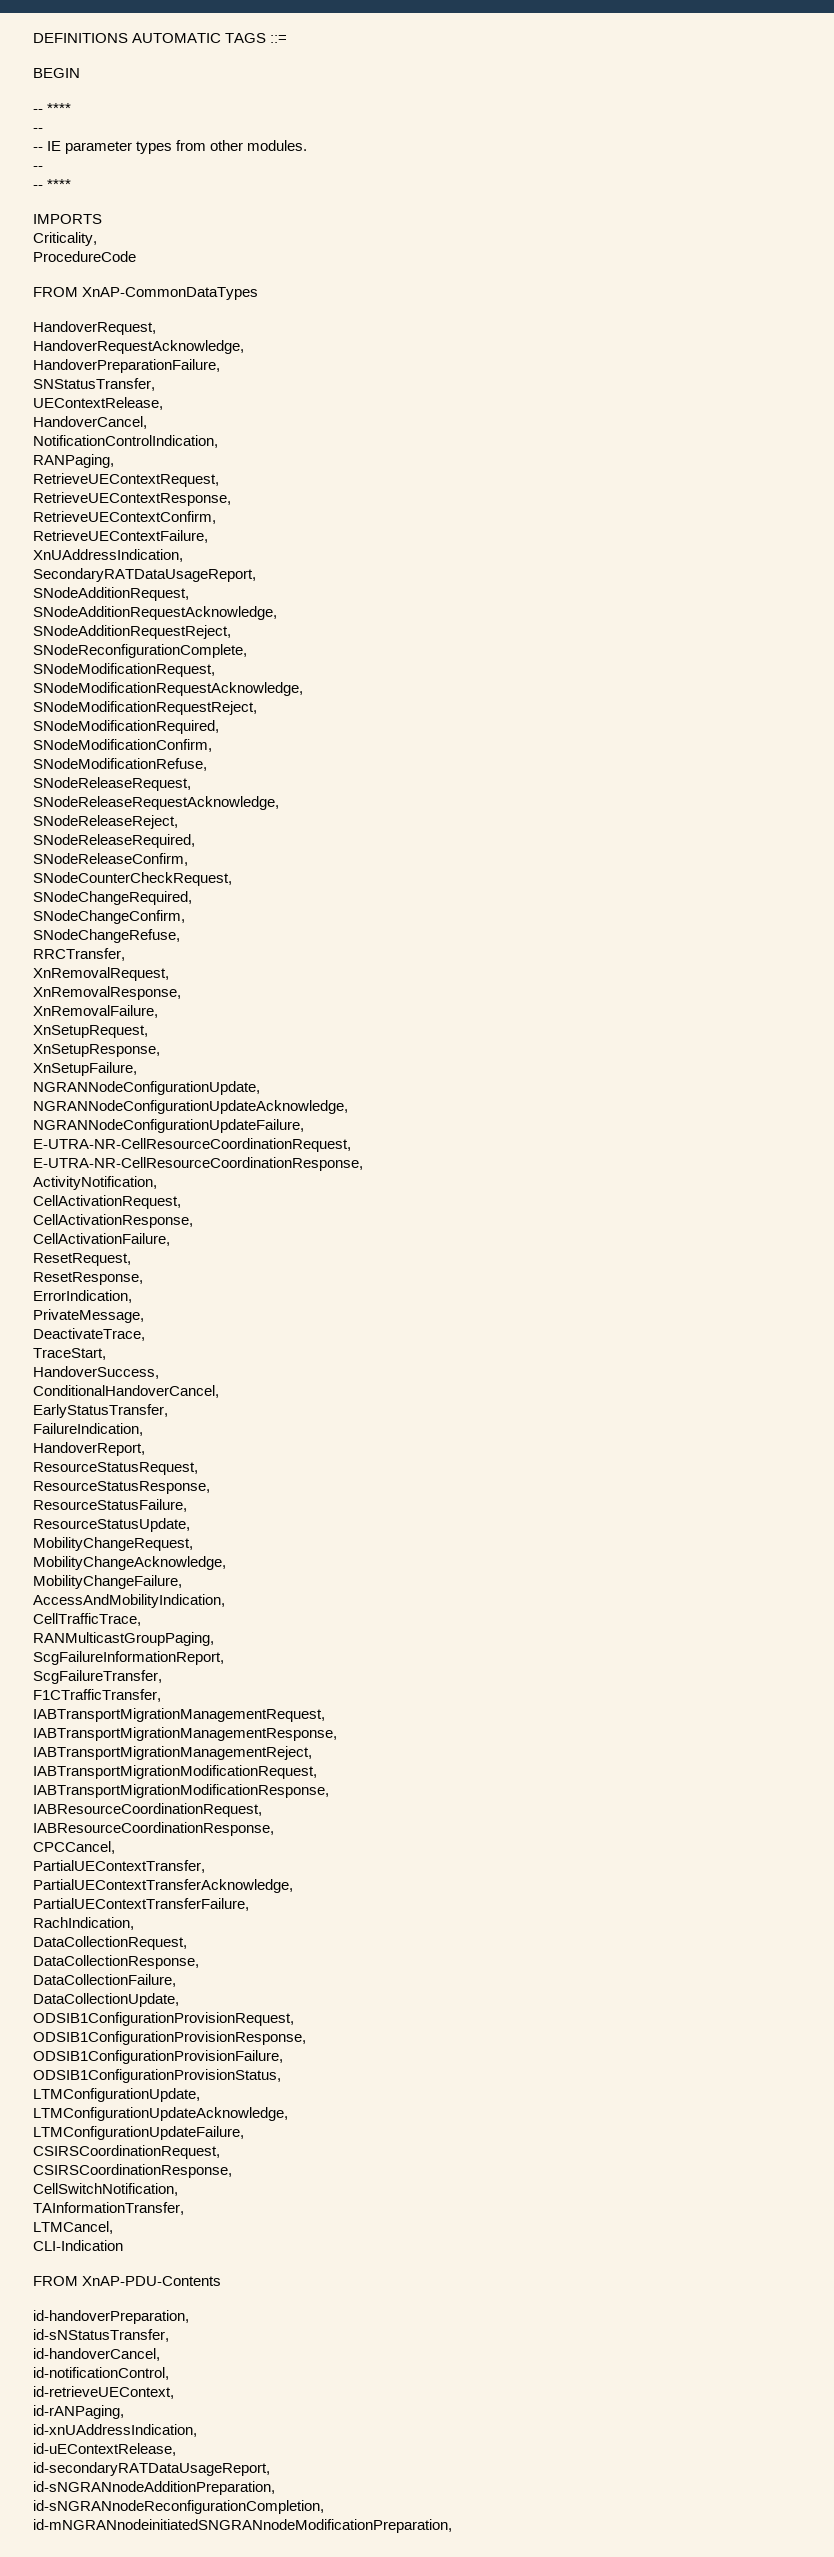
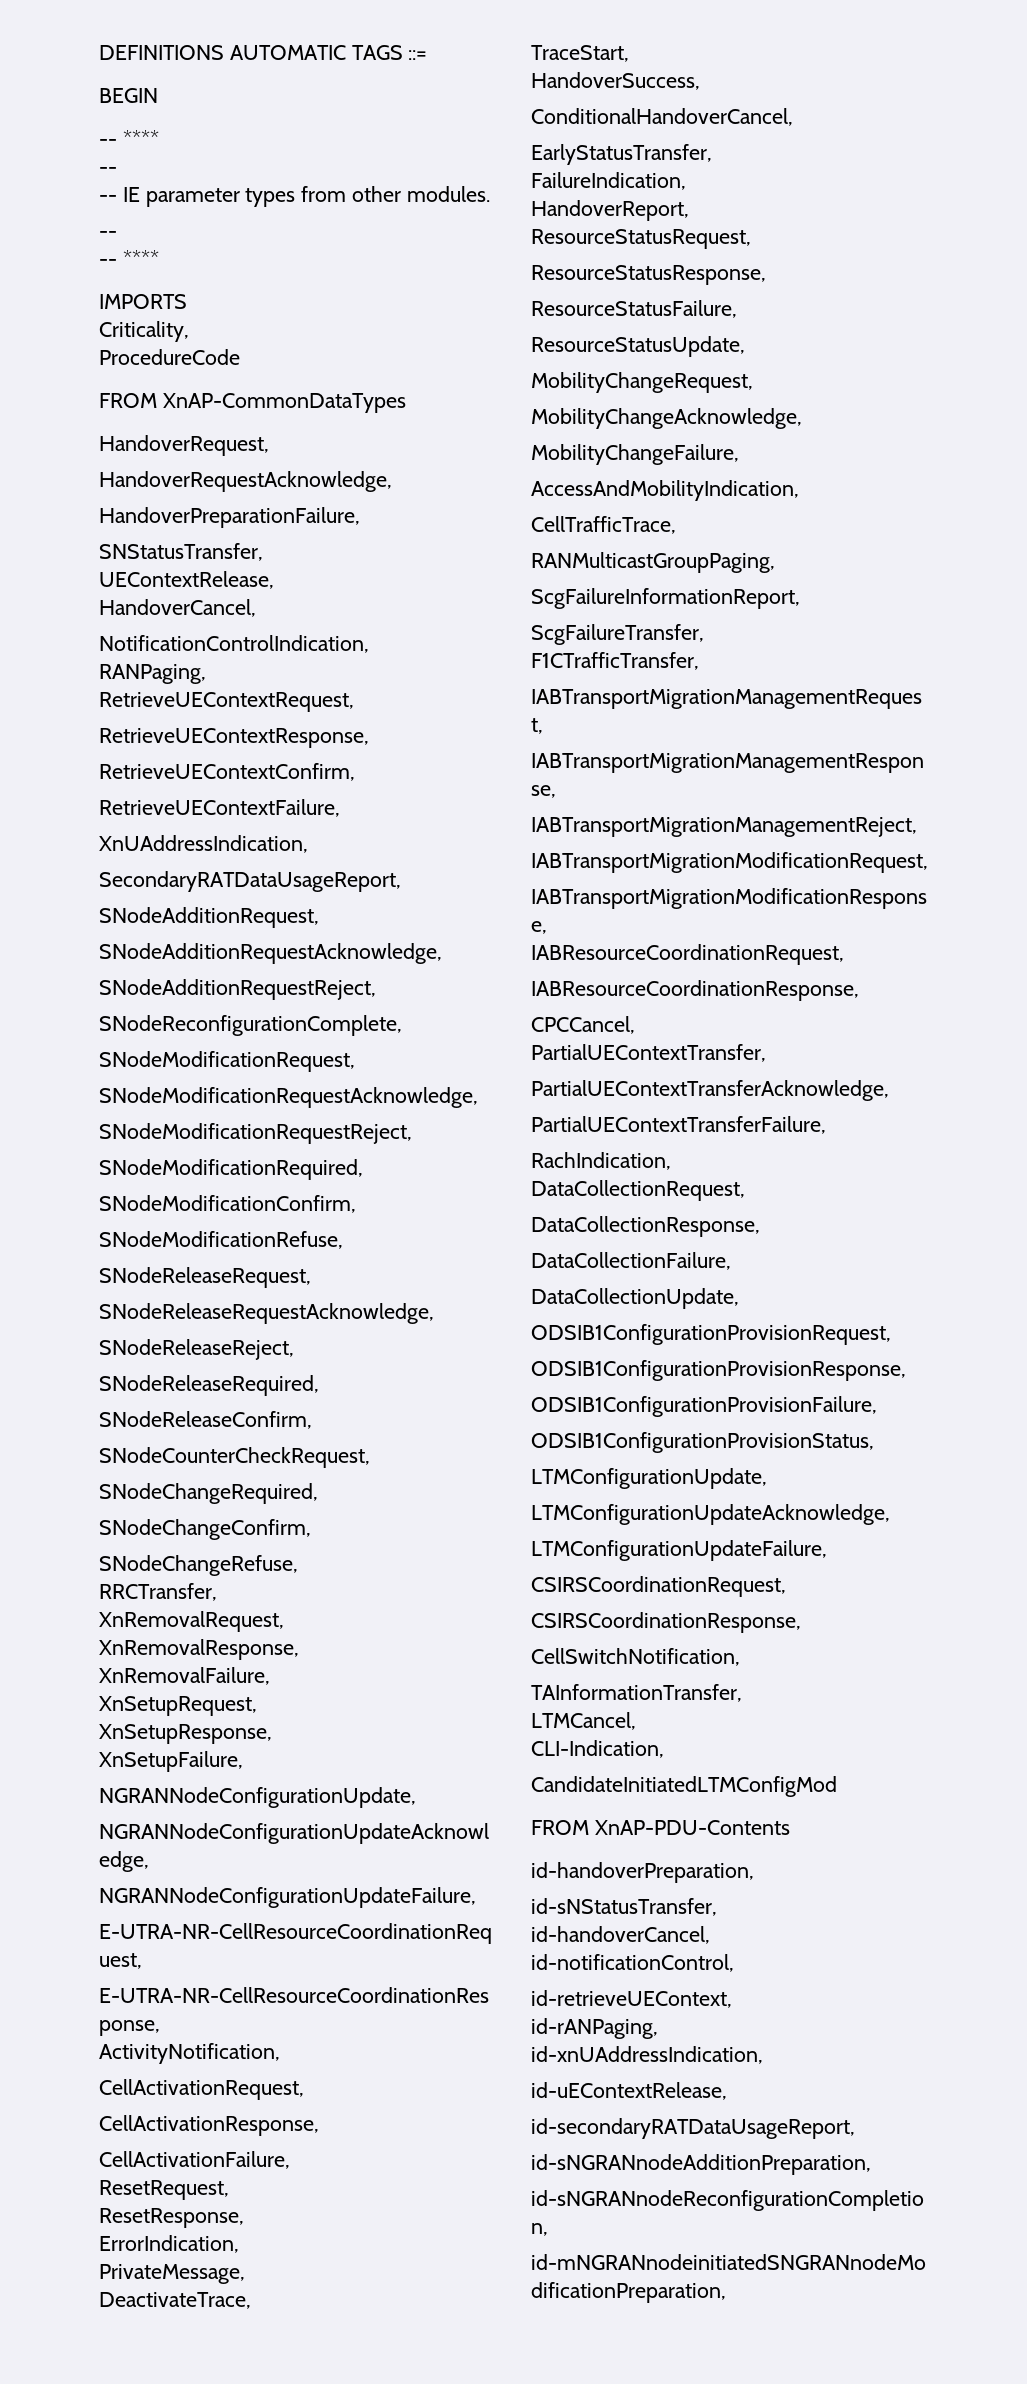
[33,2240,123,2251] CLI-Indication -> [531,1740,664,1758] [531,1776,837,1797] CLI-Indication, // CandidateInitiatedLTMConfigMod

